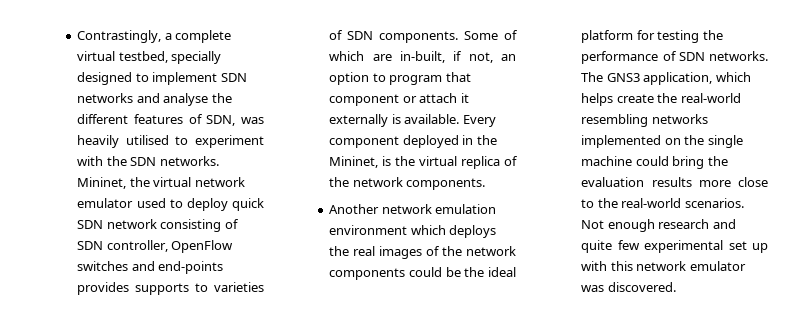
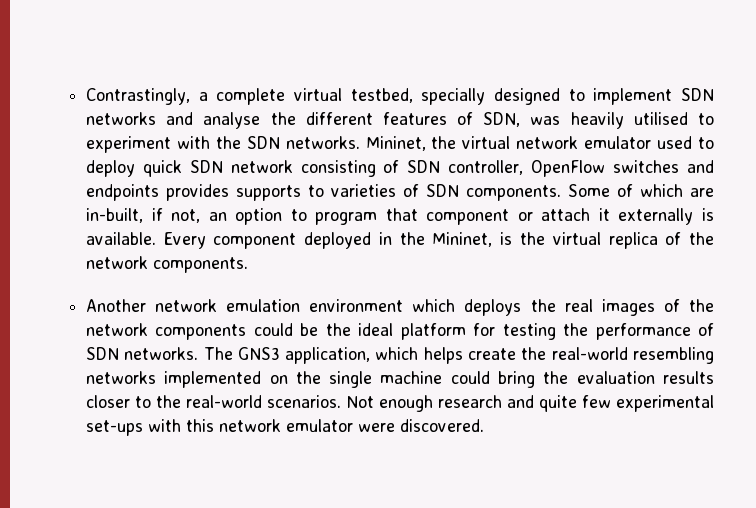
[158,261,224,274] end-points -> [85,184,159,201] endpoints
[698,177,768,187] more close -> [85,395,130,408] closer
[728,241,768,253] set up -> [85,420,143,436] set-ups
[581,285,605,292] was -> [357,423,395,432] were

